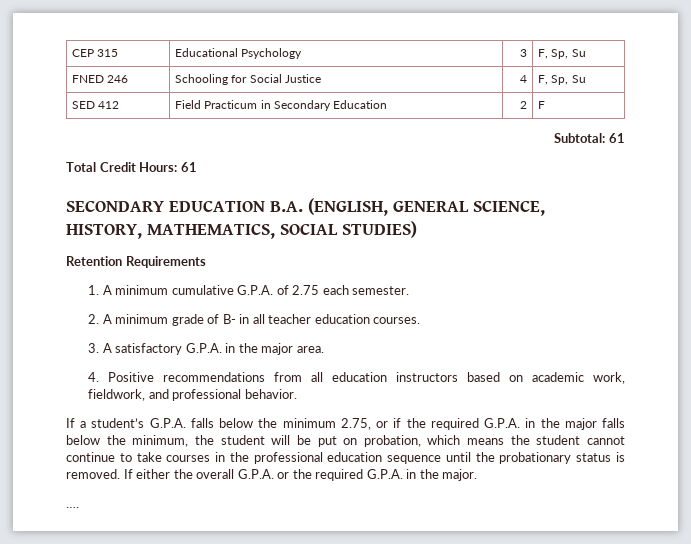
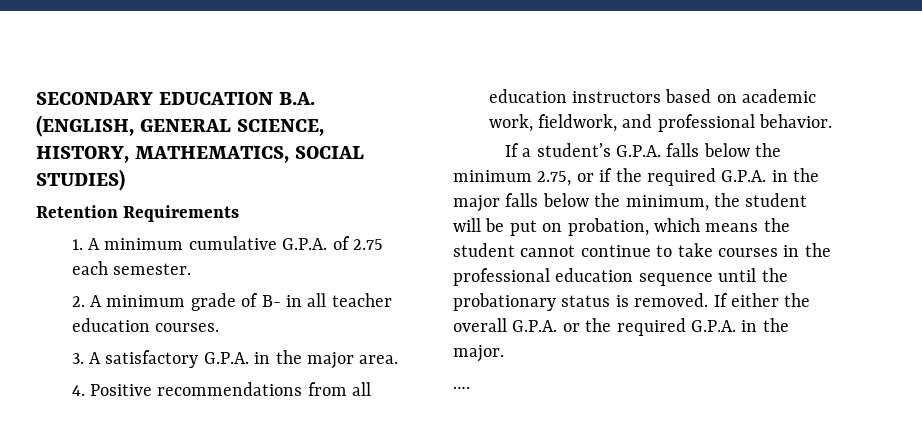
[72,49,119,57] [175,48,303,59] [519,49,527,57] [538,49,586,59] [72,75,129,83] [175,74,321,85] [519,75,527,83] [538,75,586,85] [72,101,120,109] [175,100,387,111] [519,101,527,109] [538,101,546,109] [554,133,625,143] [66,162,197,172] CEP 315 | Educational Psychology | 3 | F, Sp, Su // FNED 246 | Schooling for Social Justice | 4 | F, Sp, Su // SED 412 | Field Practicum in Secondary Education | 2 | F // Subtotal: 61 // Total Credit Hours: 61 // -> (36, 98) none

